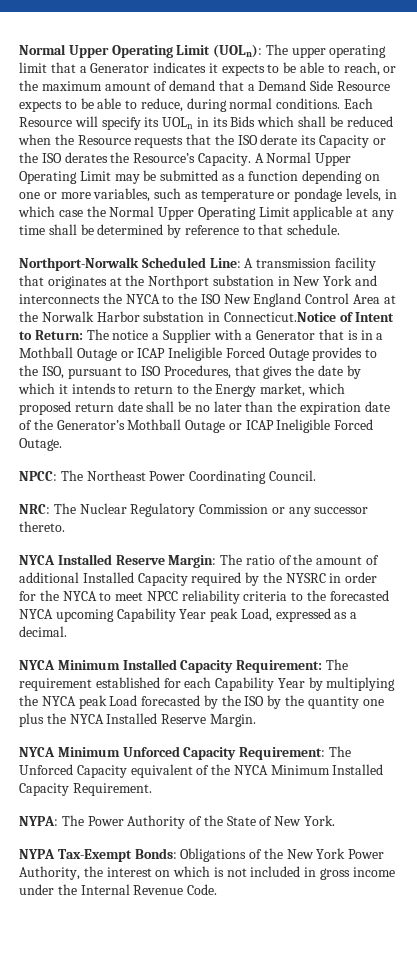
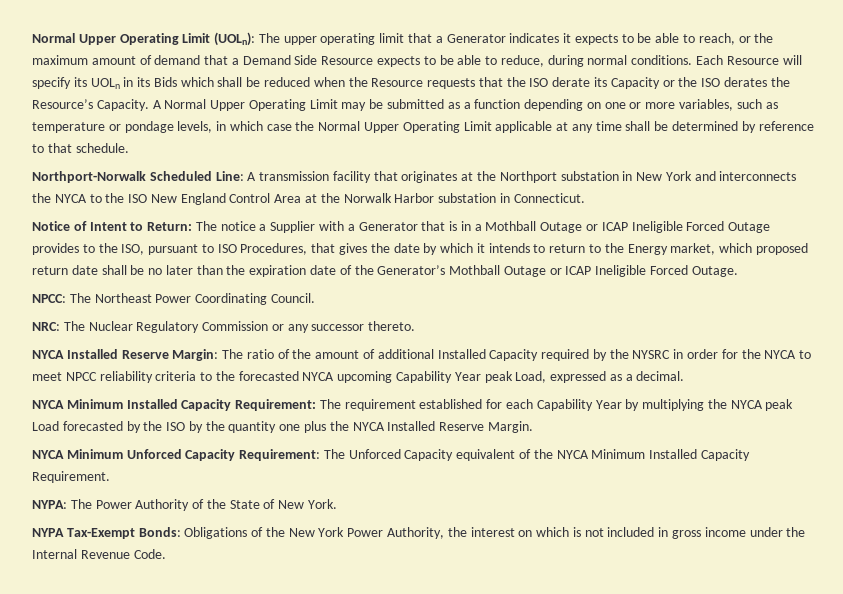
[223,312,336,322] Connecticut.Notice -> [513,193,585,203] [32,221,70,231] Connecticut. // Notice

